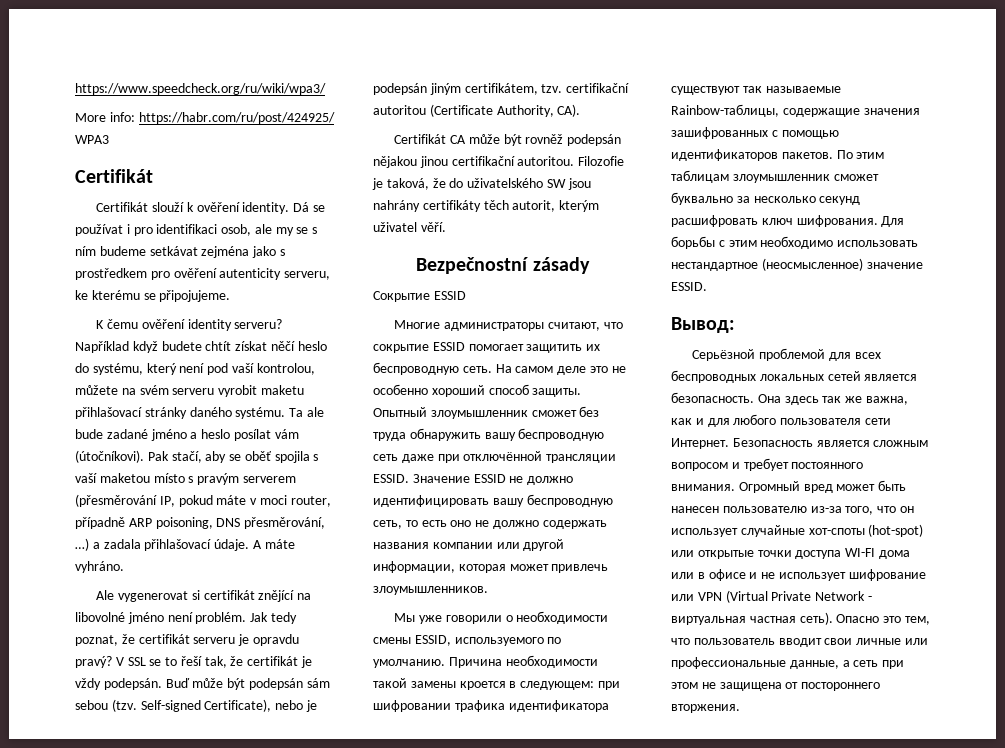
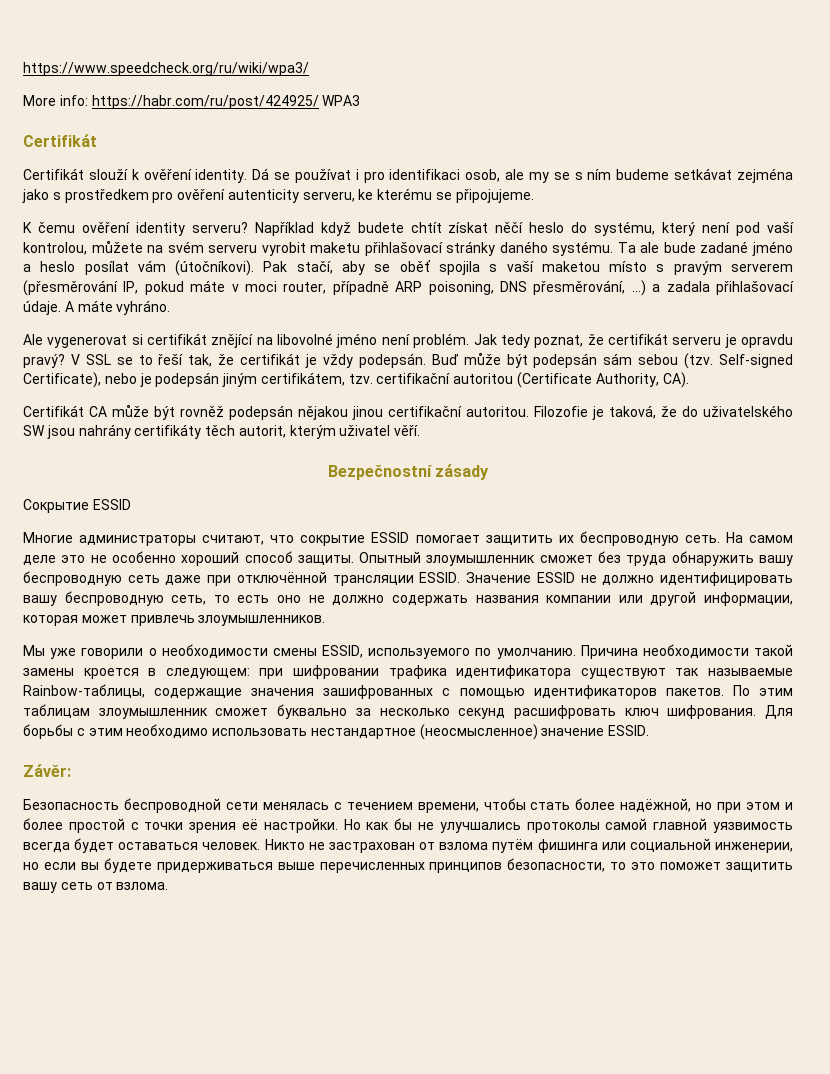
[671,317,735,333] [692,348,881,361] [671,370,918,383] [671,392,908,405] [671,414,891,427] [671,438,929,449] [671,458,864,471] [671,480,907,493] [671,506,914,515] [671,524,924,537] [671,548,910,559] [671,569,926,581] [671,590,872,603] [671,612,930,625] [671,638,928,647] [671,657,905,669] [671,682,881,691] [671,704,740,713] Вывод: // Серьёзной проблемой для всех беспроводных локальных сетей является безопасность. Она здесь так же важна, как и для любого пользователя сети Интернет. Безопасность является сложным вопросом и требует постоянного внимания. Огромный вред может быть нанесен пользователю из-за того, что он использует случайные хот-споты (hot-spot) или открытые точки доступа WI-FI дома или в офисе и не использует шифрование или VPN (Virtual Private Network - виртуальная частная сеть). Опасно это тем, что пользователь вводит свои личные или профессиональные данные, а сеть при этом не защищена от постороннего вторжения. -> [23,764,71,777] [23,798,794,813] [23,818,793,833] [23,838,793,853] [23,858,793,873] [23,882,169,893] Závěr: // Безопасность беспроводной сети менялась с течением времени, чтобы стать более надёжной, но при этом и более простой с точки зрения её настройки. Но как бы не улучшались протоколы самой главной уязвимость всегда будет оставаться человек. Никто не застрахован от взлома путём фишинга или социальной инженерии, но если вы будете придерживаться выше перечисленных принципов безопасности, то это поможет защитить вашу сеть от взлома.

